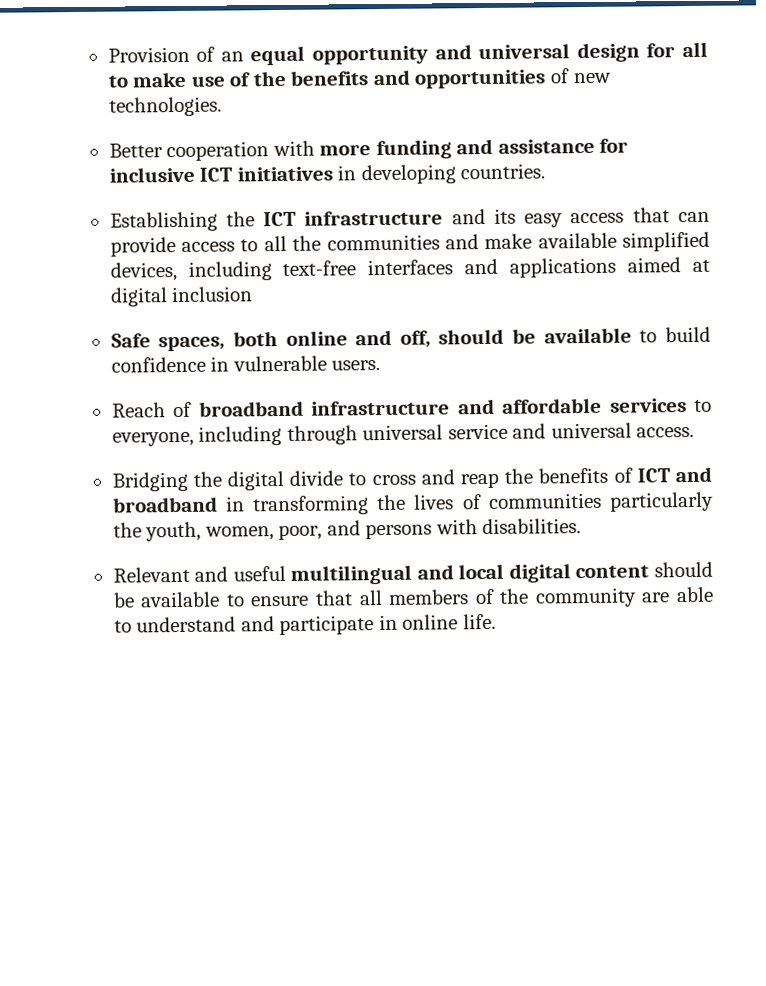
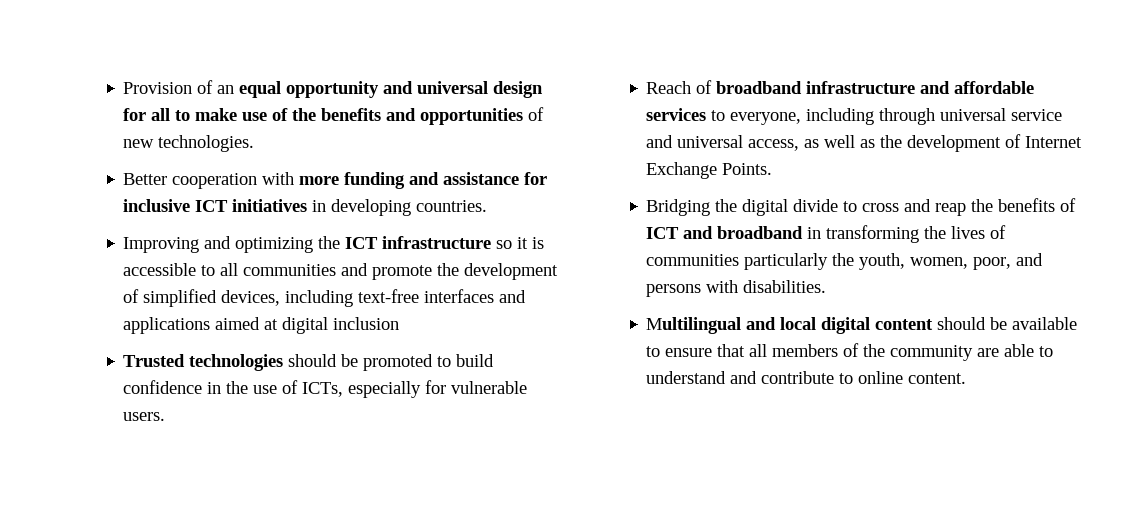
[109,207,711,232] [109,237,236,257] Establishing the ICT infrastructure and its easy access that can provide access -> [123,236,545,253] [123,263,197,276] Improving and optimizing the ICT infrastructure so it is accessible
[292,235,322,251] the -> (239, 269) none
[484,232,617,249] make available -> [372,263,559,280] [123,289,140,303] promote the development of
[110,327,632,352] Safe spaces, both online and off, should be available -> [123,354,434,371] Trusted technologies should be promoted
(230, 364) none -> [226,380,447,398] the use of ICTs, especially for
[636,426,695,438] access. -> [748,134,1083,152] [646,162,773,179] access, as well as the development of Internet Exchange Points.
[112,564,413,585] Relevant and useful multilingual -> [646,317,742,334] Multilingual
[279,613,496,636] participate in online life. -> [761,371,967,384] contribute to online content.

